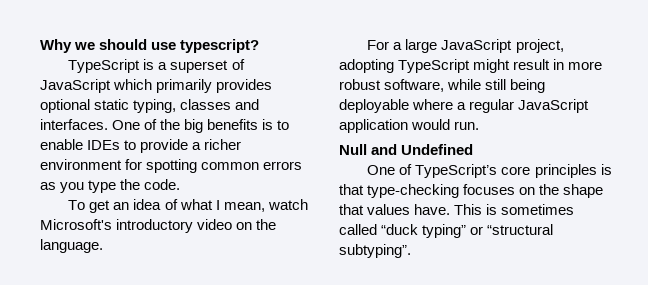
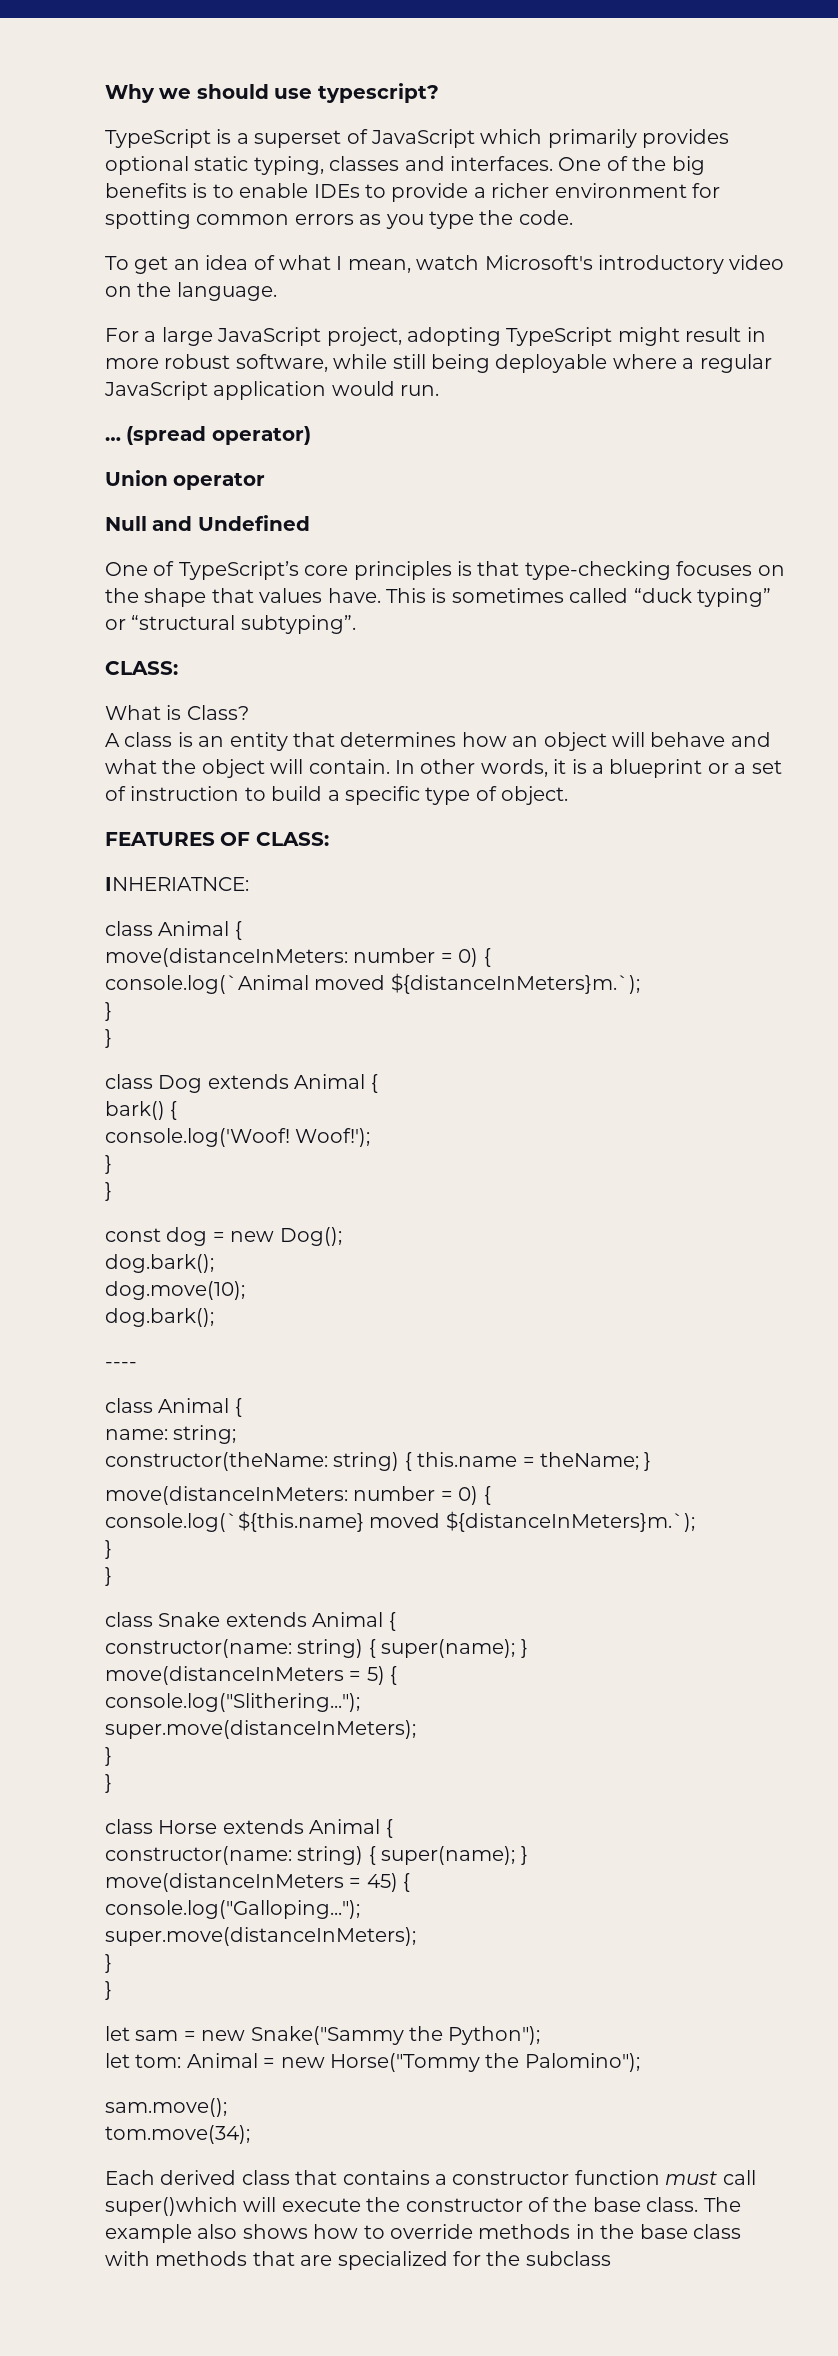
(480, 125) none -> [105,426,311,445] [105,470,266,490] // … (spread operator) // Union operator
(411, 251) none -> [105,661,178,675] [105,705,249,720] [105,732,771,751] [105,759,782,778] [105,786,569,805] [105,832,329,846] [105,877,249,891] [105,921,242,940] [105,948,491,967] [105,973,640,994] [105,1002,112,1021] [105,1029,112,1048] [105,1074,378,1093] [105,1101,178,1120] [105,1128,371,1147] [105,1155,112,1174] [105,1182,112,1201] [105,1227,342,1246] [105,1254,214,1273] [105,1281,245,1300] [105,1308,214,1327] [105,1362,137,1368] [105,1398,242,1417] [105,1425,237,1444] [105,1452,652,1471] [105,1486,491,1505] [105,1511,695,1532] [105,1540,112,1559] [105,1567,112,1586] [105,1612,396,1631] [105,1639,528,1658] [105,1666,398,1685] [105,1693,360,1712] [105,1720,416,1739] [105,1747,112,1766] [105,1774,112,1793] [105,1819,393,1838] [105,1846,528,1865] [105,1873,411,1892] [105,1900,360,1919] [105,1927,416,1946] [105,1954,112,1973] [105,1981,112,2000] [105,2026,541,2045] [105,2053,640,2072] [105,2098,227,2117] [105,2125,250,2144] [105,2170,756,2185] [105,2197,741,2216] [105,2224,741,2243] [105,2251,611,2270] // CLASS: // What is Class? // A class is an entity that determines how an object will behave and what the object will contain. In other words, it is a blueprint or a set of instruction to build a specific type of object. // FEATURES OF CLASS: // INHERIATNCE: // class Animal { // move(distanceInMeters: number = 0) { // console.log(`Animal moved ${distanceInMeters}m.`); // } // } // class Dog extends Animal { // bark() { // console.log('Woof! Woof!'); // } // } // const dog = new Dog(); // dog.bark(); // dog.move(10); // dog.bark(); // ---- // class Animal { // name: string; // constructor(theName: string) { this.name = theName; } // move(distanceInMeters: number = 0) { // console.log(`${this.name} moved ${distanceInMeters}m.`); // } // } // class Snake extends Animal { // constructor(name: string) { super(name); } // move(distanceInMeters = 5) { // console.log("Slithering..."); // super.move(distanceInMeters); // } // } // class Horse extends Animal { // constructor(name: string) { super(name); } // move(distanceInMeters = 45) { // console.log("Galloping..."); // super.move(distanceInMeters); // } // } // let sam = new Snake("Sammy the Python"); // let tom: Animal = new Horse("Tommy the Palomino"); // sam.move(); // tom.move(34); // Each derived class that contains a constructor function must call super()which will execute the constructor of the base class. The example also shows how to override methods in the base class with methods that are specialized for the subclass

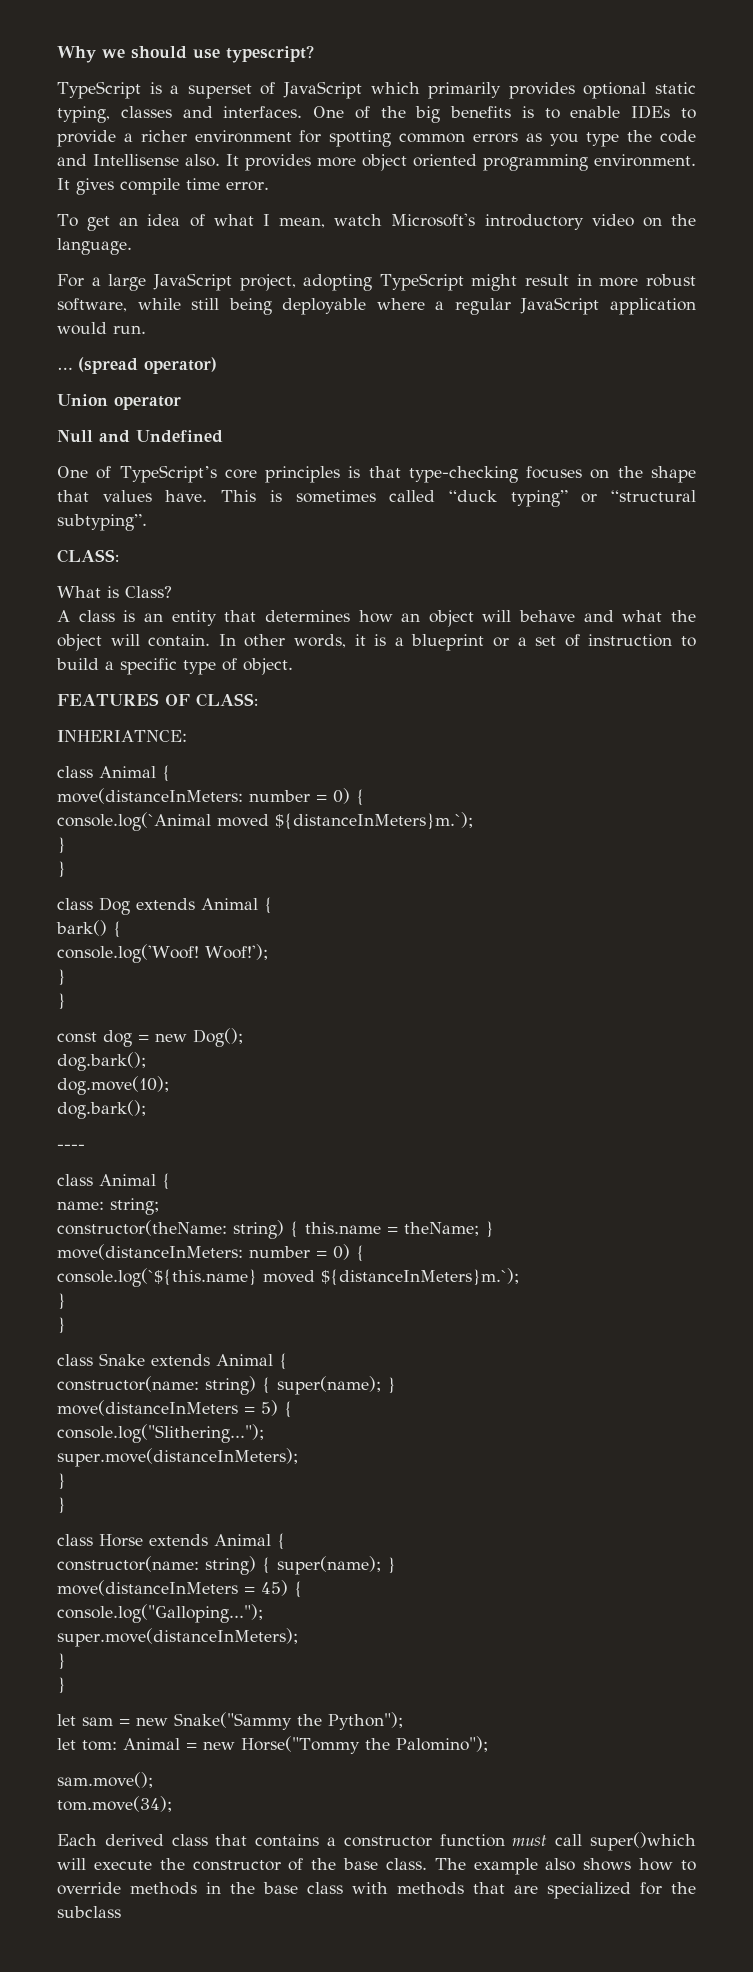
[518,210,573,225] code. -> [660,130,697,143] [57,154,696,171] [57,178,269,195] code and Intellisense also. It provides more object oriented programming environment. It gives compile time error.

